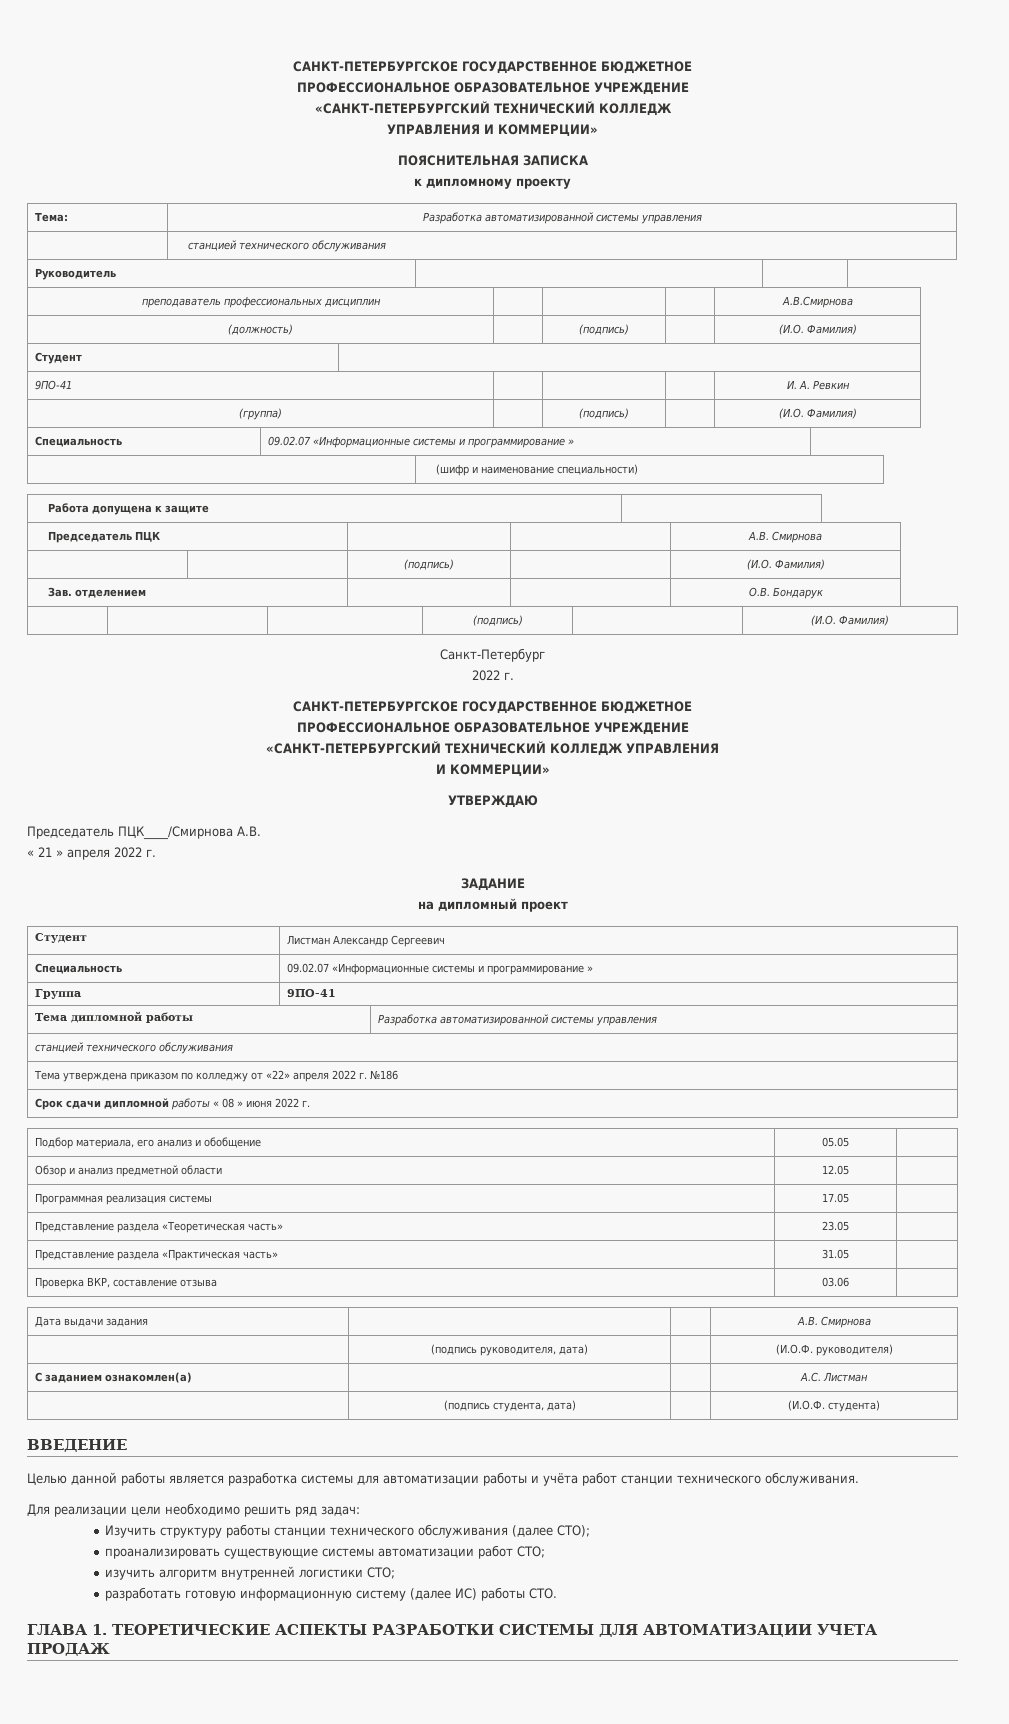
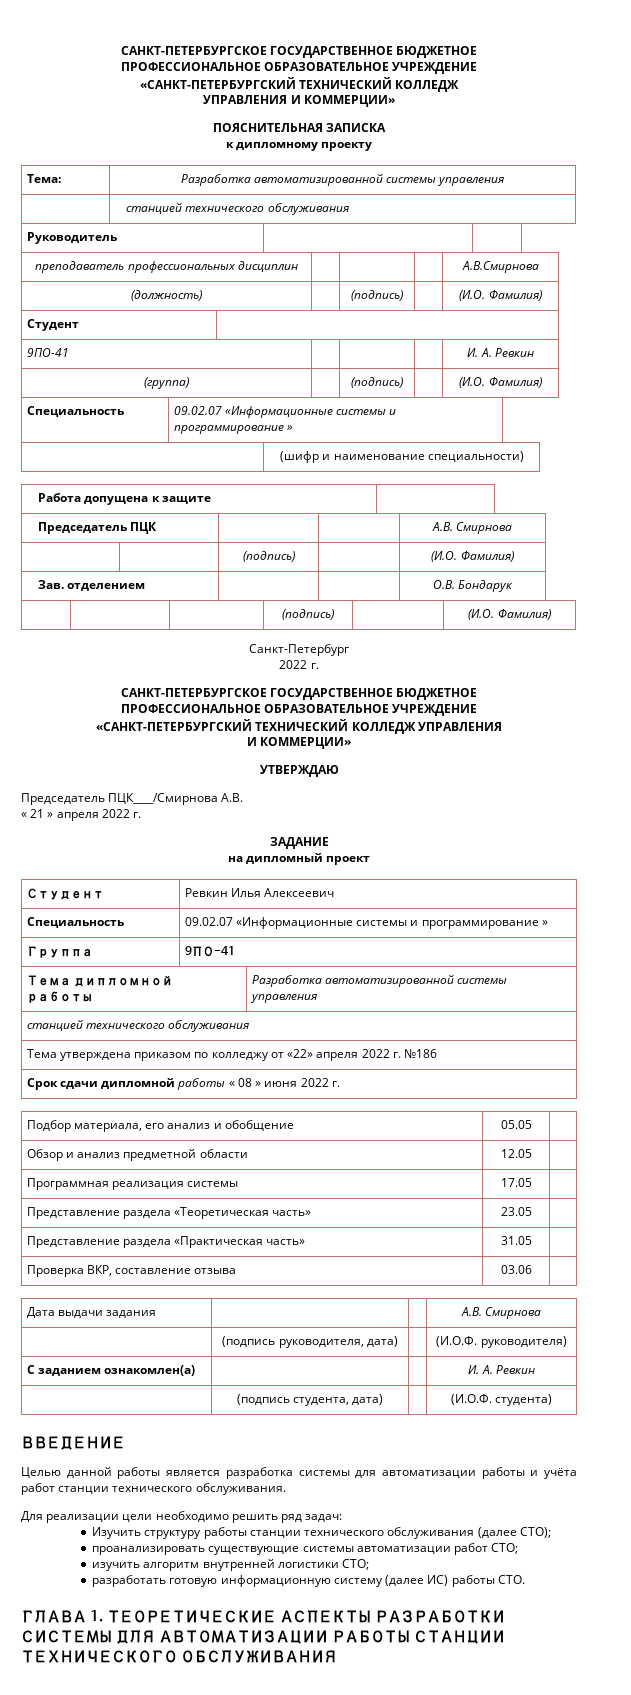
[286,935,445,947] Листман Александр Сергеевич -> [184,888,335,897] Ревкин Илья Алексеевич
[799,1372,868,1382] А.С. Листман -> [468,1365,535,1374] И. А. Ревкин
[817,1624,878,1635] [27,1643,110,1656] УЧЕТА ПРОДАЖ -> [332,1630,506,1644] [21,1650,338,1663] РАБОТЫ СТАНЦИИ ТЕХНИЧЕСКОГО ОБСЛУЖИВАНИЯ

